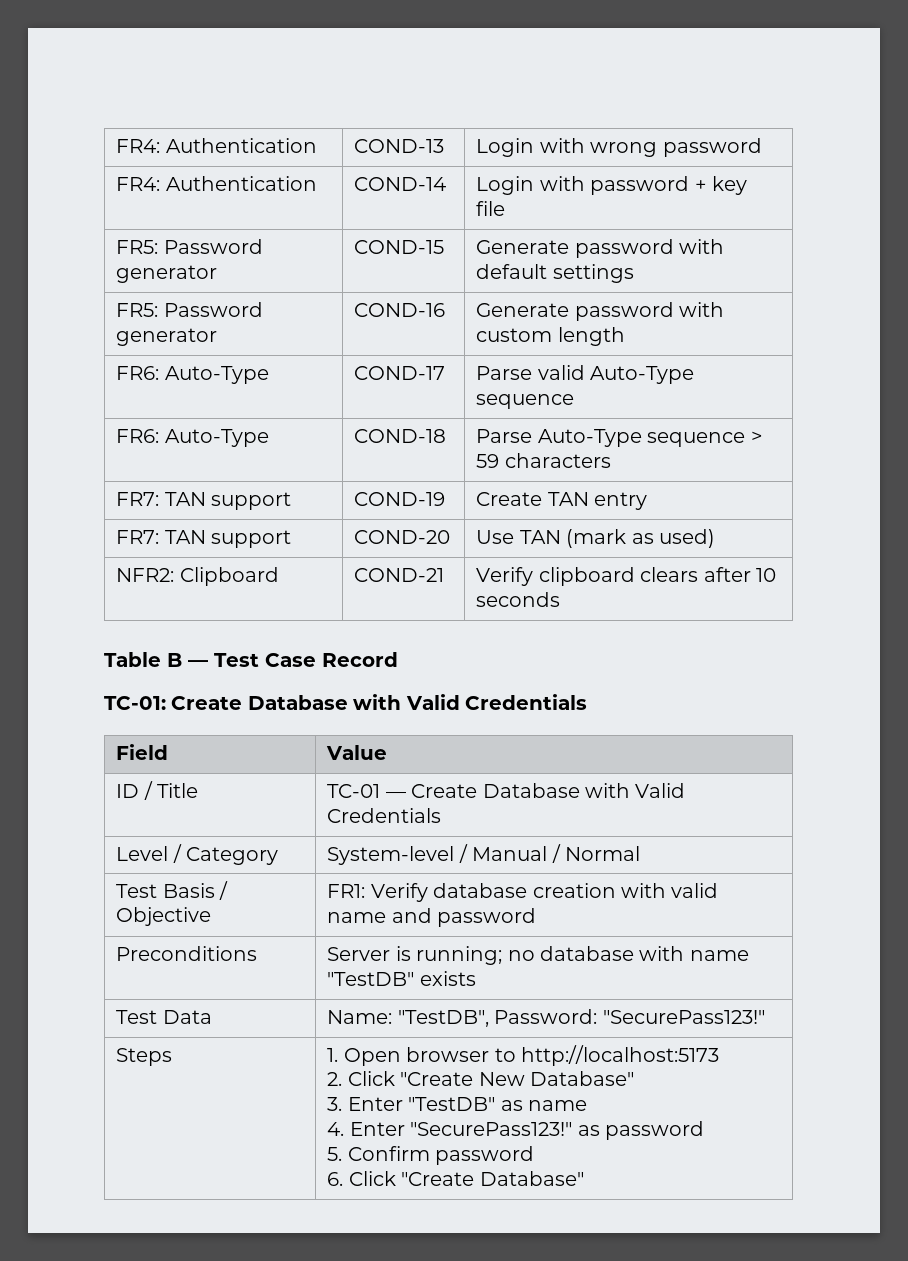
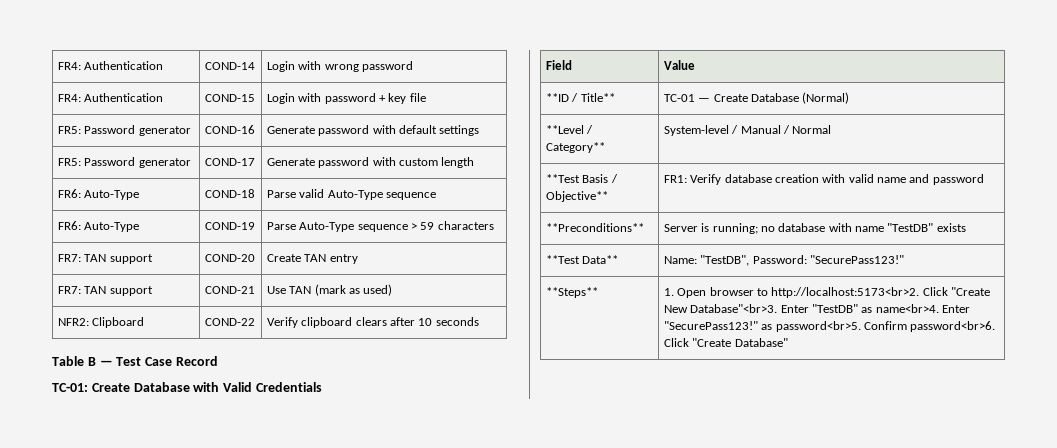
[116,138,317,153] [354,139,445,153] FR4: Authentication | COND-13 -> [57,61,164,70] [204,62,255,70] FR4: Authentication | COND-14
[354,177,447,191] COND-14 -> [204,94,255,102] COND-15
[354,240,445,254] COND-15 -> [204,125,255,134] COND-16
[354,303,446,317] COND-16 -> [204,158,255,166] COND-17
[354,366,446,380] COND-17 -> [204,189,255,198] COND-18
[354,429,447,443] COND-18 -> [204,222,255,230] COND-19
[354,492,446,506] COND-19 -> [204,254,255,262] COND-20
[354,530,451,544] COND-20 -> [204,286,255,294] COND-21
[354,568,445,582] COND-21 -> [204,318,255,326] COND-22
[116,781,199,800] ID / Title -> [545,93,615,102] **ID / Title**
[584,783,686,798] [327,808,442,823] [116,844,279,865] with Valid Credentials // Level / Category -> [802,92,850,104] [545,125,594,134] [545,142,605,153] (Normal) // **Level / Category**
[116,884,158,898] Test -> [545,174,580,183] **Test
[116,907,212,926] Objective -> [545,191,608,202] Objective**
[116,946,258,961] Preconditions -> [545,223,644,232] **Preconditions**
[116,1010,212,1024] Test Data -> [545,255,619,264] **Test Data**
[116,1048,173,1066] Steps -> [545,287,598,298] **Steps**
[520,1045,719,1066] [327,1072,343,1086] http://localhost:5173 // 2. -> [771,287,920,298] http://localhost:5173<br>2.
[529,1071,634,1086] [327,1097,343,1111] Database" // 3. -> [690,304,778,313] Database"<br>3.
[527,1100,587,1111] [327,1122,345,1136] name // 4. -> [875,304,939,313] name<br>4.
[604,1121,704,1140] [327,1146,535,1165] [327,1172,344,1186] password // 5. Confirm password // 6. -> [775,321,996,332] password<br>5. Confirm password<br>6.

